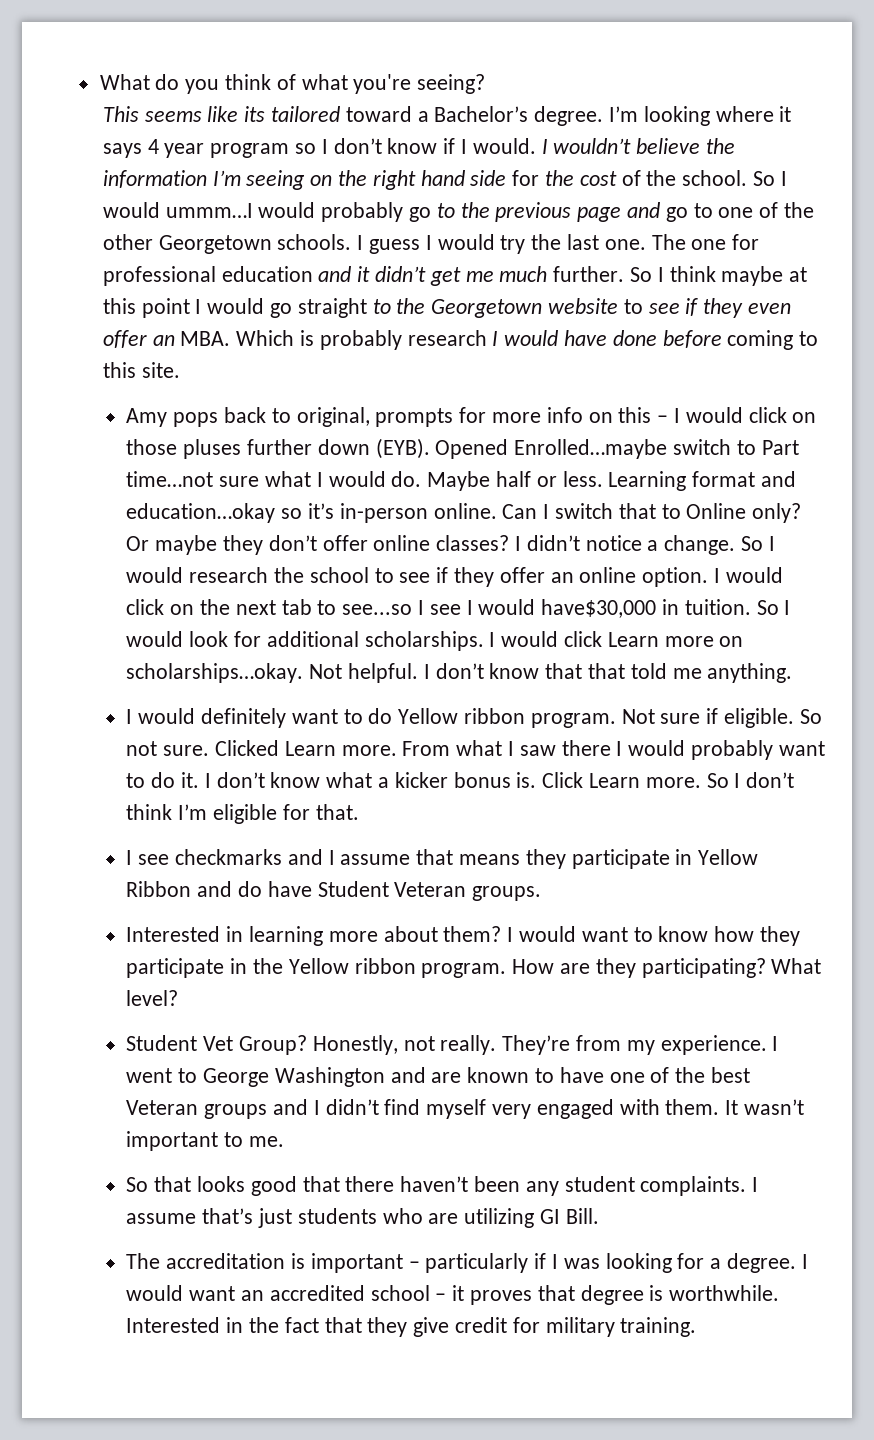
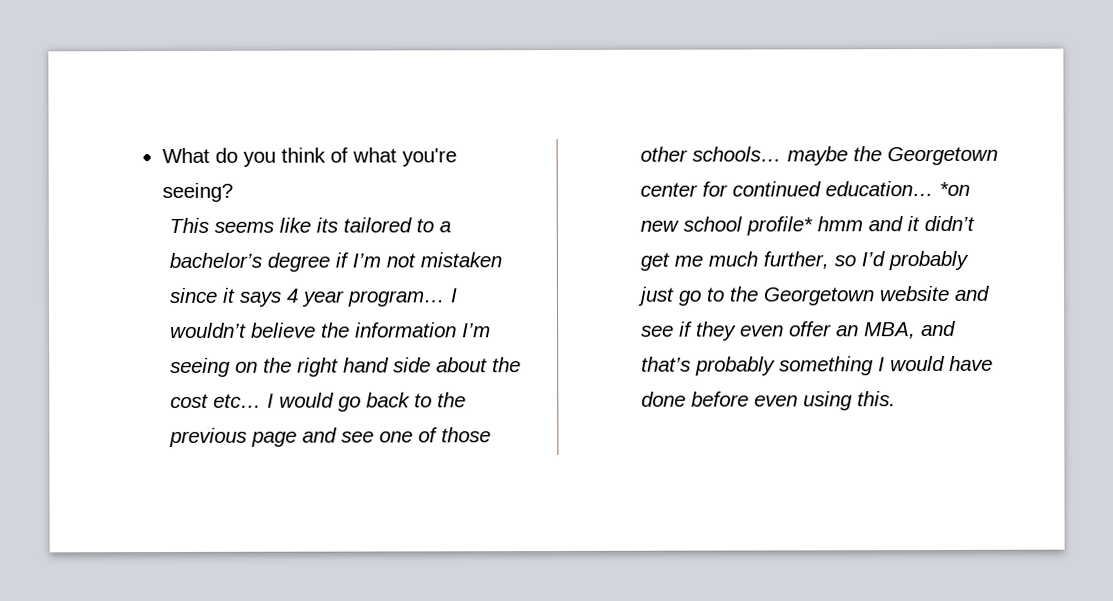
[345,106,792,126] [102,138,536,158] toward a Bachelor’s degree. I’m looking where it says 4 year program so I don’t know if I would. -> [416,218,452,233] [169,252,503,272] [169,287,447,307] to a bachelor’s degree if I’m not mistaken since it says 4 year program…
[512,170,540,186] for -> [436,357,489,373] about
[621,170,787,186] [102,202,431,222] of the school. So I would ummm…I would probably go -> [213,392,412,412] etc… I would go back
[665,202,814,222] [102,234,760,254] [102,266,313,286] go to one of the other Georgetown schools. I guess I would try the last one. The one for professional education -> [341,427,492,443] [640,146,999,166] [640,181,971,197] [640,216,864,236] see one of those other schools… maybe the Georgetown center for continued education… *on new school profile* hmm
[553,266,808,286] [102,298,367,318] further. So I think maybe at this point I would go straight -> [763,250,970,271] [637,286,703,306] further, so I’d probably just go
[623,299,643,314] to -> [954,285,991,301] and
[180,330,487,350] MBA. Which is probably research -> [864,320,957,340] [641,356,875,376] MBA, and that’s probably something
[727,330,819,350] [102,362,180,378] [126,407,817,427] [126,438,799,459] [126,471,797,491] [126,503,802,523] [126,535,775,555] [126,567,783,587] [126,599,791,618] [126,631,744,651] [126,663,793,683] [126,708,822,728] [126,740,825,760] [126,772,795,788] [126,804,359,824] [126,849,759,869] [126,881,542,901] [126,926,801,946] [126,958,822,978] [126,990,179,1006] [126,1035,779,1055] [126,1067,751,1087] [126,1099,805,1119] [126,1131,284,1151] [126,1176,759,1196] [126,1208,599,1228] [126,1253,808,1273] [126,1285,780,1305] [126,1317,697,1337] coming to this site. // Amy pops back to original, prompts for more info on this – I would click on those pluses further down (EYB). Opened Enrolled…maybe switch to Part time…not sure what I would do. Maybe half or less. Learning format and education…okay so it’s in-person online. Can I switch that to Online only? Or maybe they don’t offer online classes? I didn’t notice a change. So I would research the school to see if they offer an online option. I would click on the next tab to see...so I see I would have$30,000 in tuition. So I would look for additional scholarships. I would click Learn more on scholarships…okay. Not helpful. I don’t know that that told me anything. // I would definitely want to do Yellow ribbon program. Not sure if eligible. So not sure. Clicked Learn more. From what I saw there I would probably want to do it. I don’t know what a kicker bonus is. Click Learn more. So I don’t think I’m eligible for that. // I see checkmarks and I assume that means they participate in Yellow Ribbon and do have Student Veteran groups. // Interested in learning more about them? I would want to know how they participate in the Yellow ribbon program. How are they participating? What level? // Student Vet Group? Honestly, not really. They’re from my experience. I went to George Washington and are known to have one of the best Veteran groups and I didn’t find myself very engaged with them. It wasn’t important to me. // So that looks good that there haven’t been any student complaints. I assume that’s just students who are utilizing GI Bill. // The accreditation is important – particularly if I was looking for a degree. I would want an accredited school – it proves that degree is worthwhile. Interested in the fact that they give credit for military training. -> [754,391,897,411] even using this.

